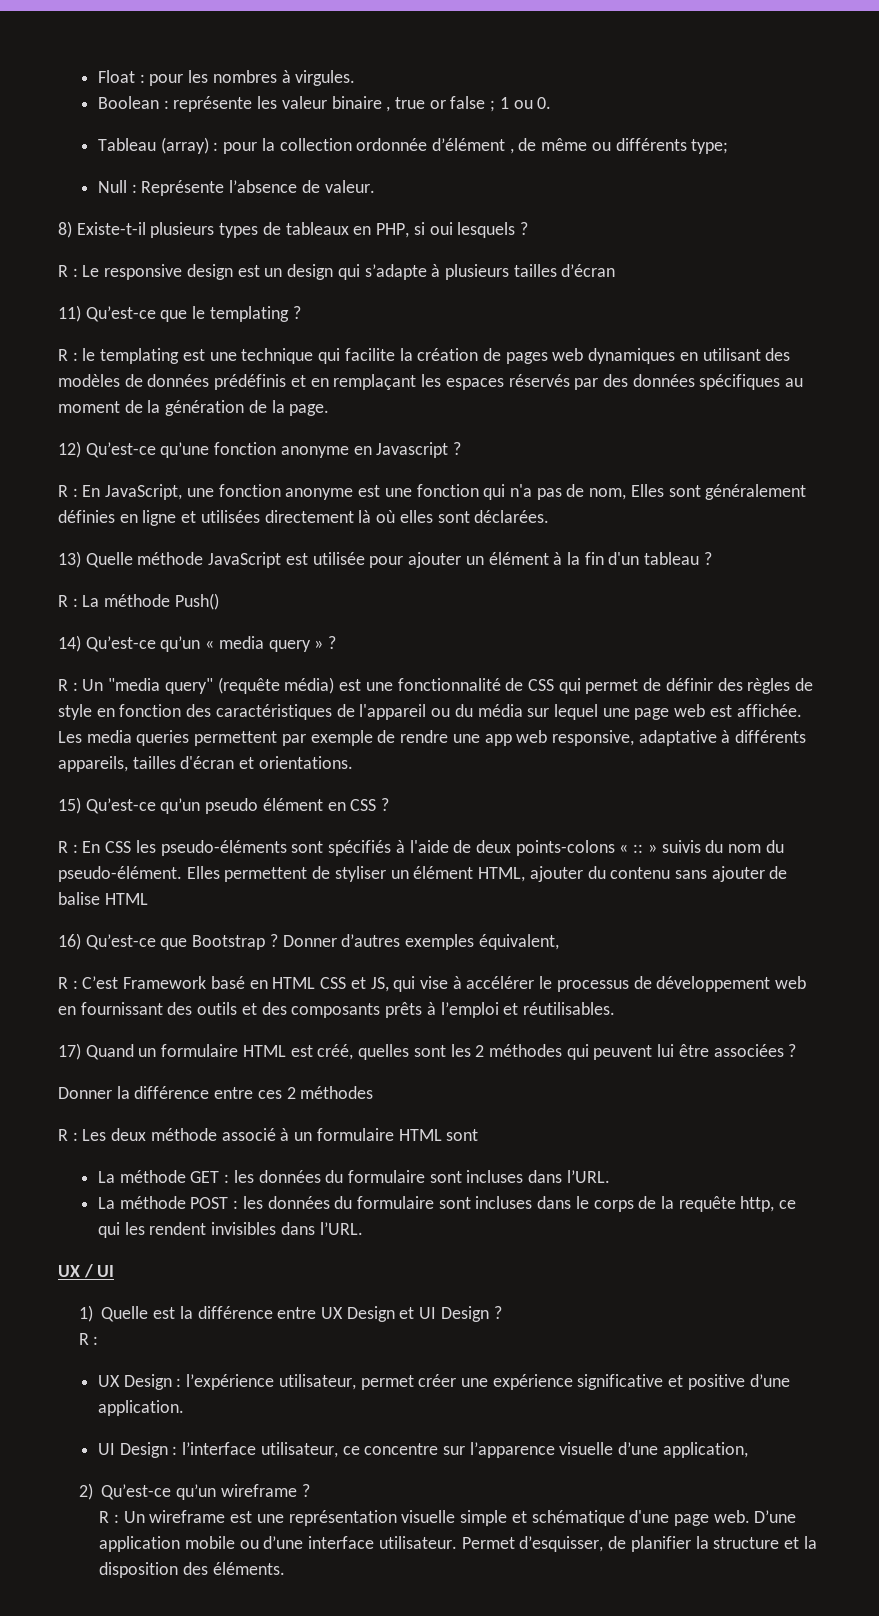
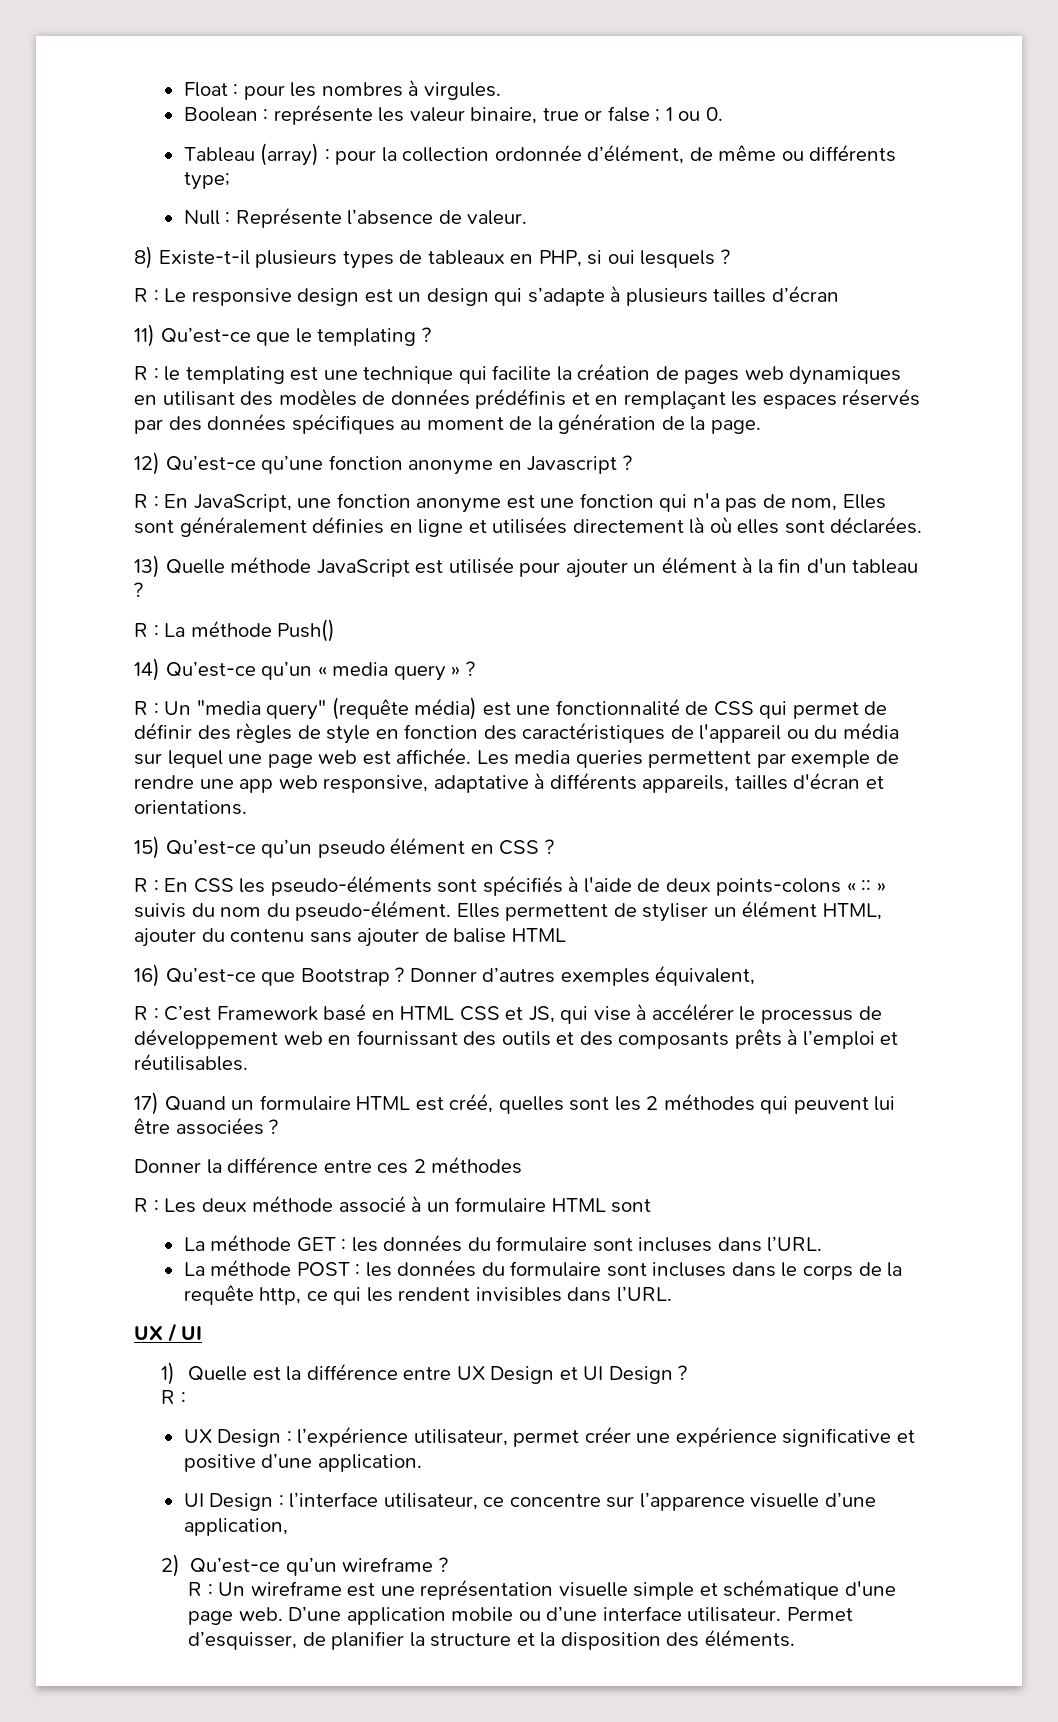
[331,96,391,112] binaire , -> [470,107,538,124] binaire,
[431,138,514,154] d’élément , -> [587,144,685,164] d’élément,

